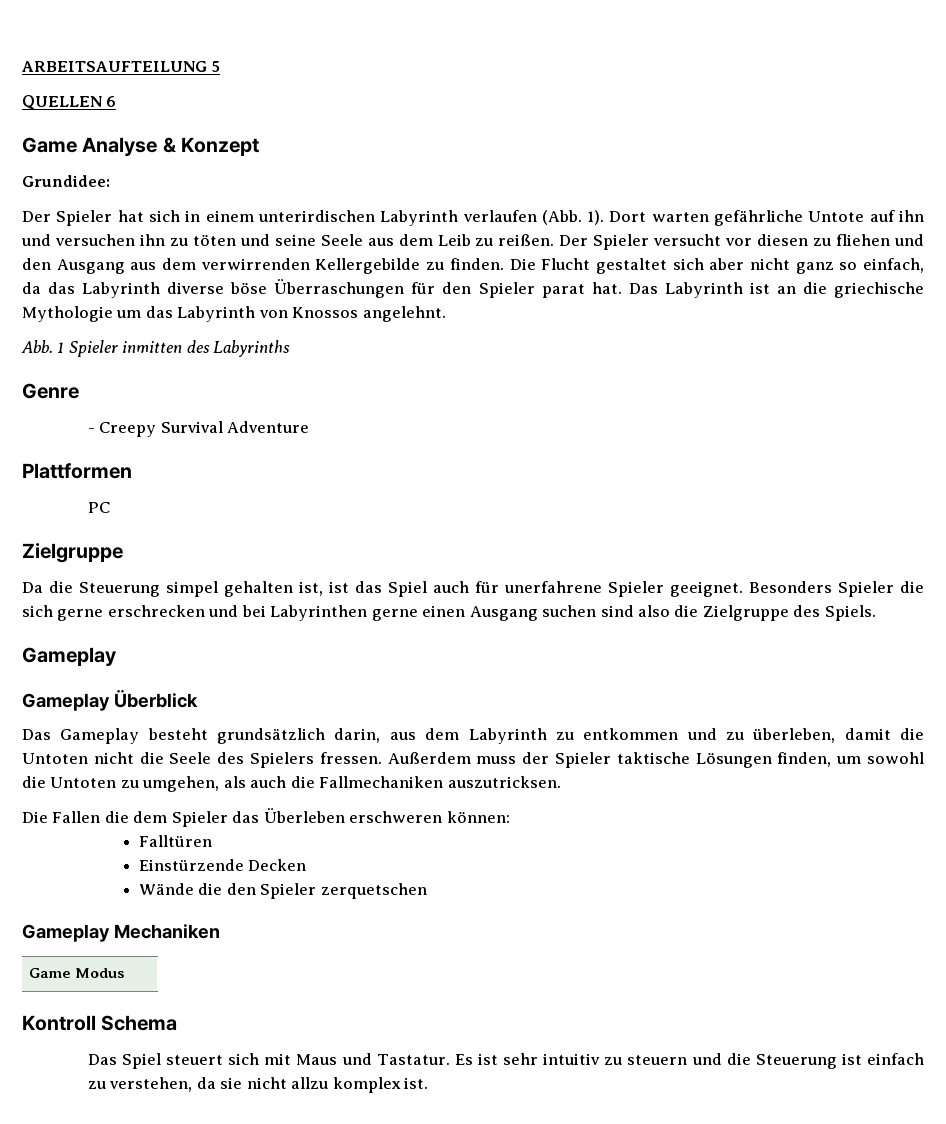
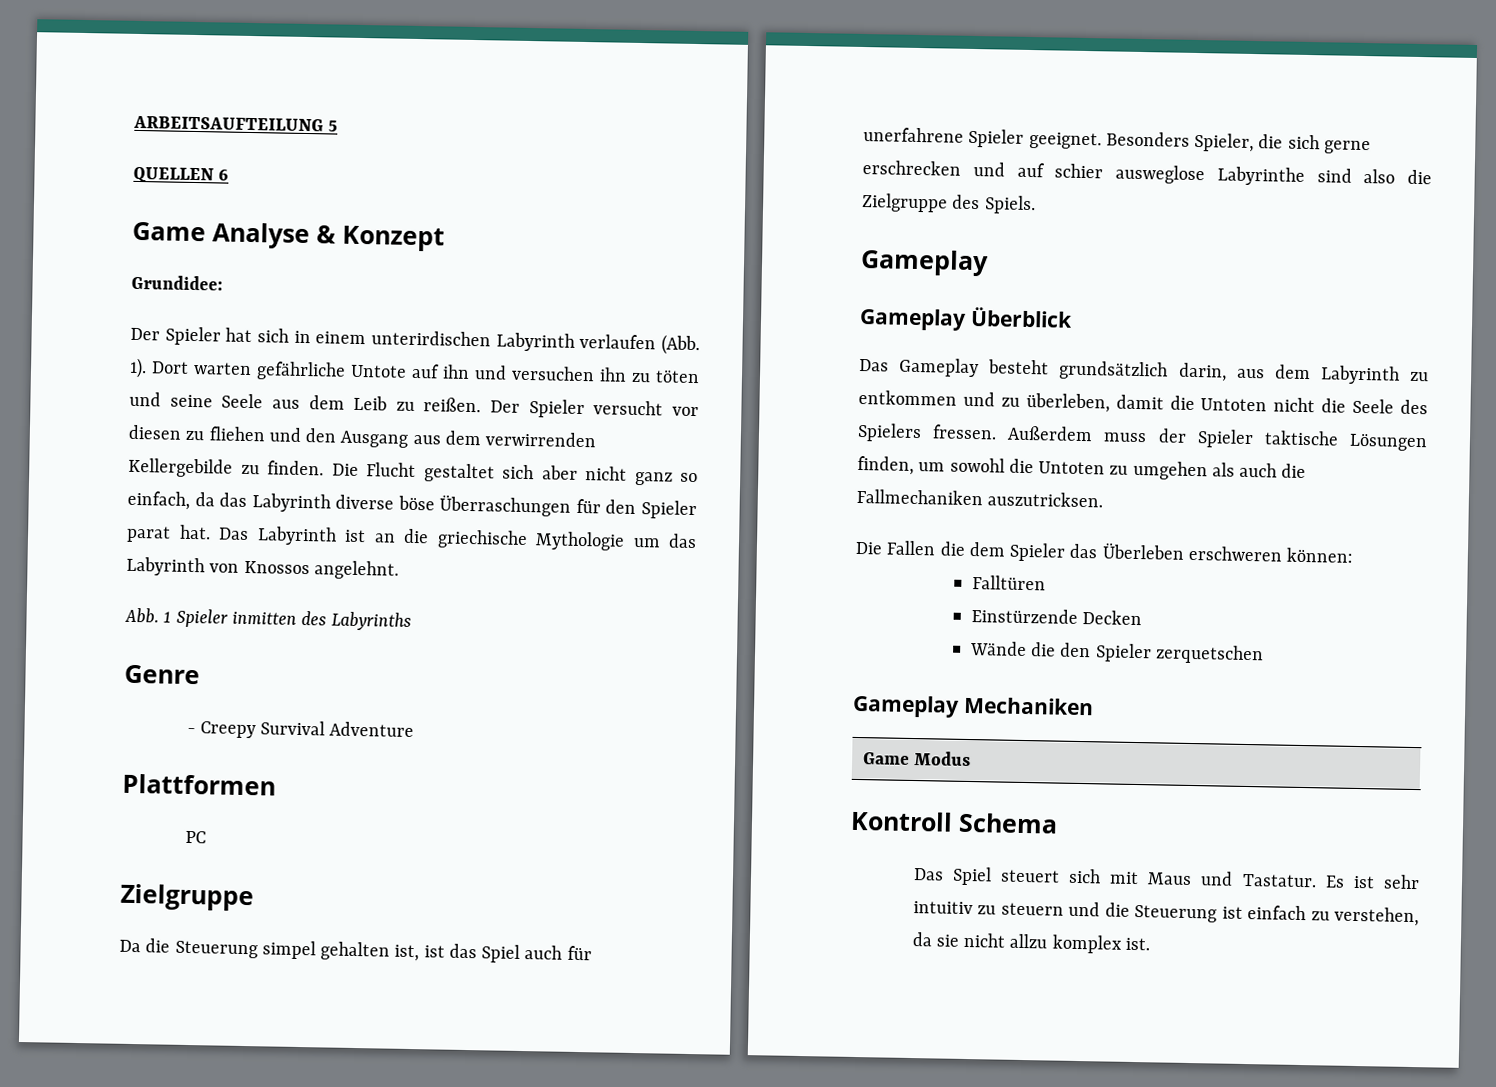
[838,581,894,597] Spieler -> [1194,132,1255,153] Spieler,
[241,605,597,621] bei Labyrinthen gerne einen Ausgang suchen -> [1016,162,1305,186] auf schier ausweglose Labyrinthe
[142,776,220,792] umgehen, -> [1132,460,1208,481] umgehen

